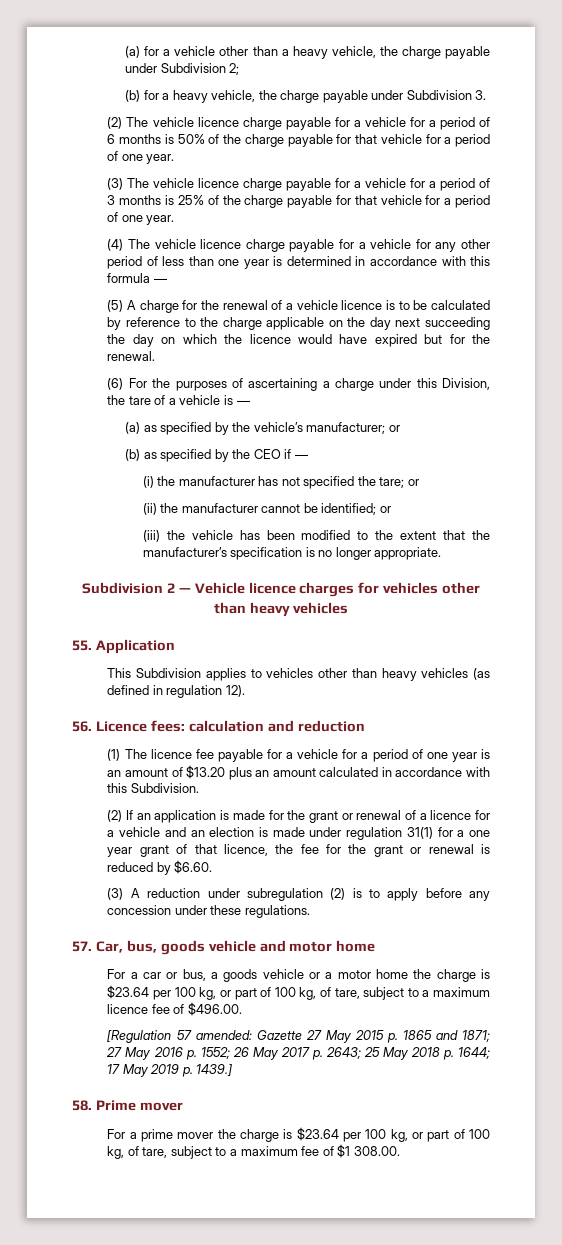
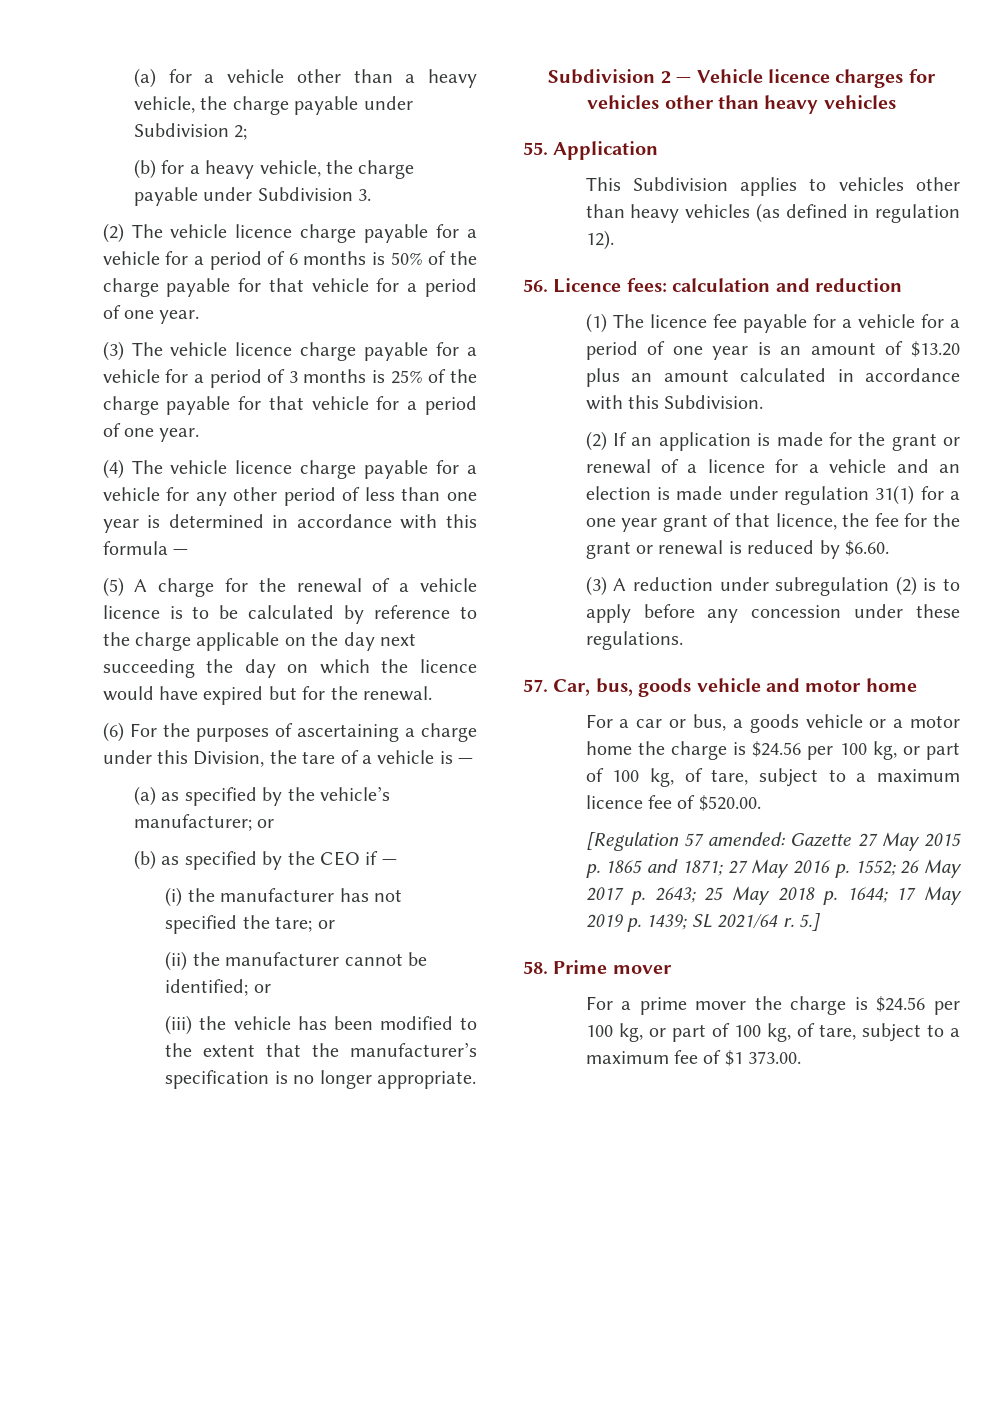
[107,985,150,999] $23.64 -> [752,741,802,757] $24.56
[187,1002,242,1016] $496.00. -> [698,795,761,811] $520.00.
[196,1064,233,1076] 1439.] -> [646,913,821,931] 1439; SL 2021/64 r. 5.]
[296,1127,339,1141] $23.64 -> [876,996,926,1012] $24.56
[353,1146,400,1156] 308.00. -> [748,1051,802,1064] 373.00.

